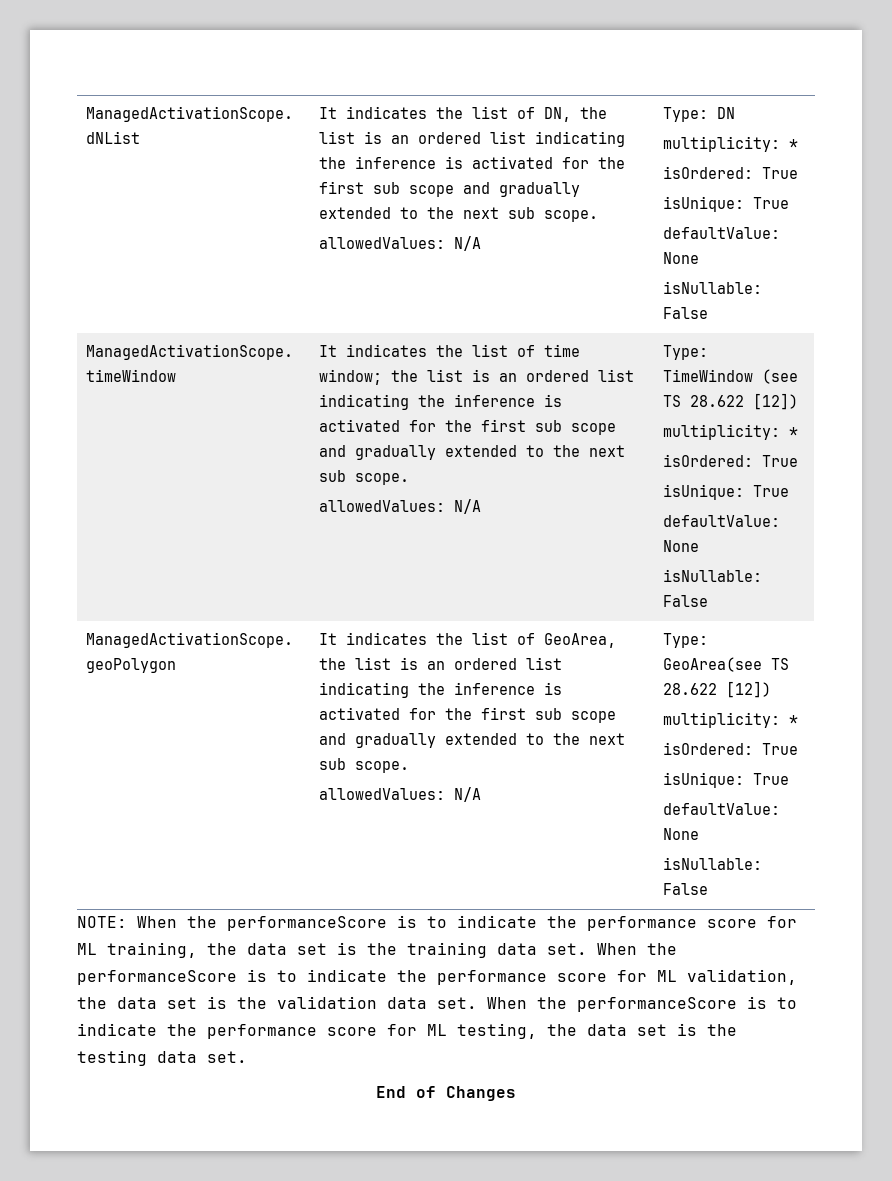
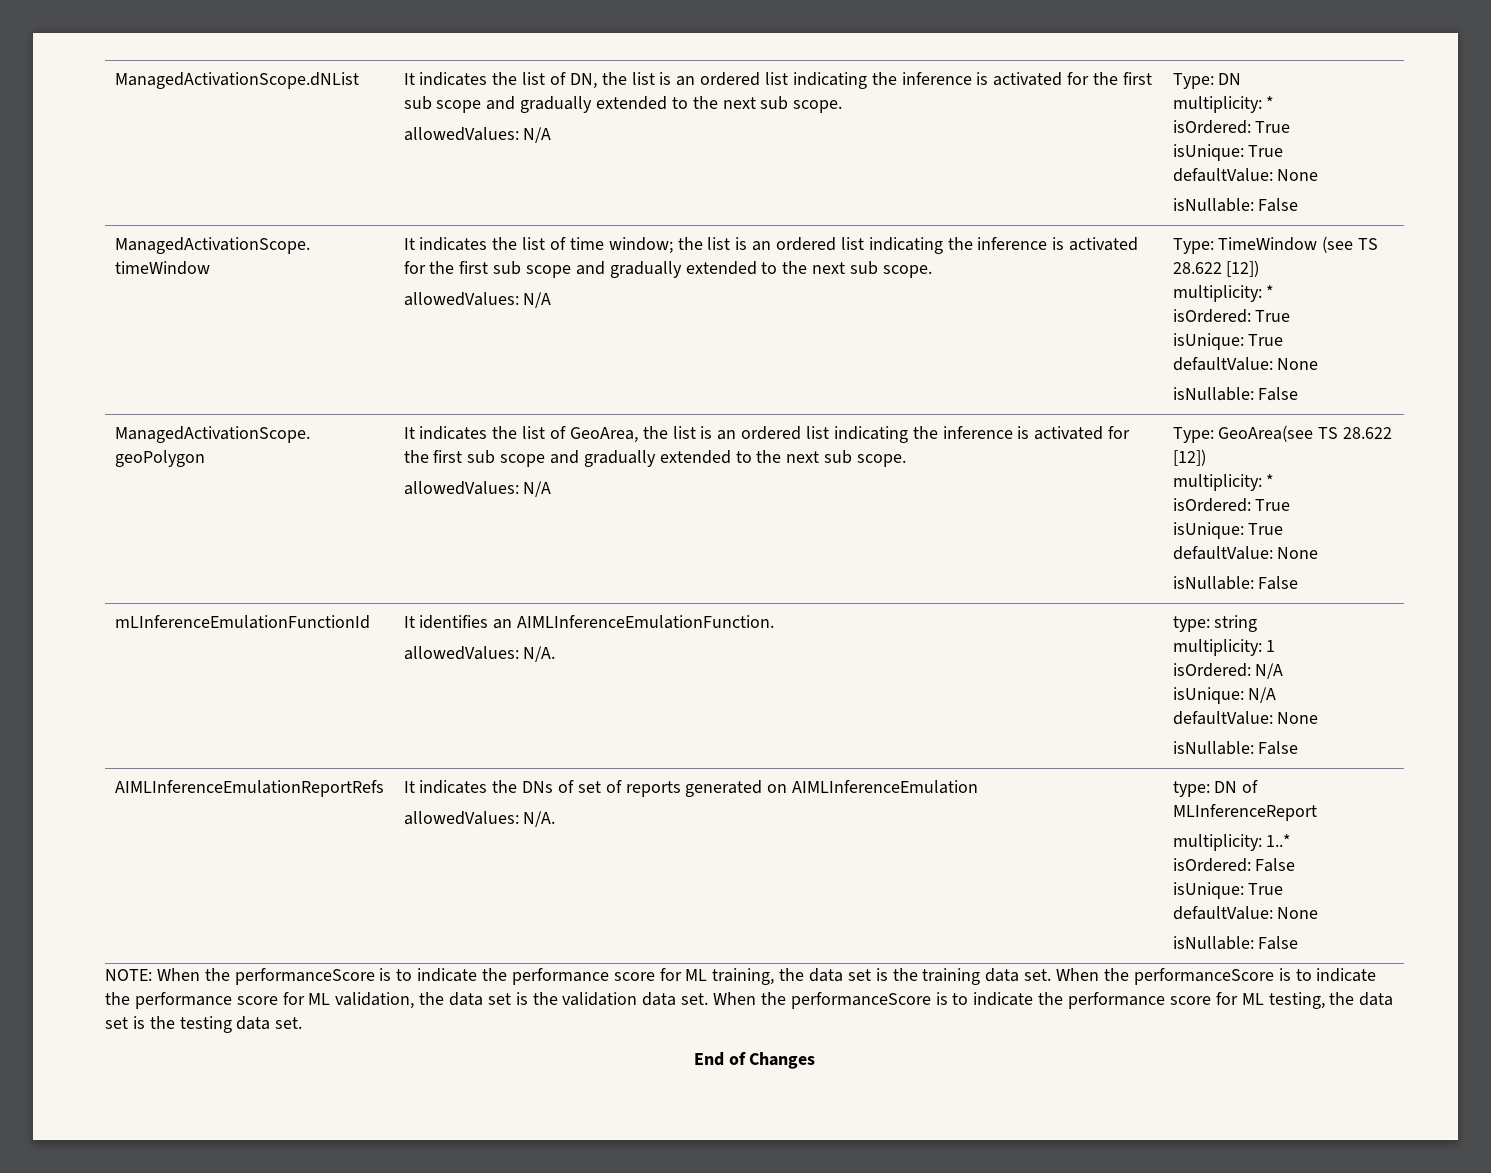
(709, 889) none -> [114,615,370,629] [403,615,775,629] [403,646,556,662] [1172,615,1258,632] [1172,639,1276,656] [1172,663,1284,679] [1172,687,1277,704] [1172,711,1319,725] [1172,741,1299,755] [114,780,384,797] [403,780,979,797] [403,811,556,827] [1172,780,1259,797] [1172,804,1317,821] [1172,834,1292,851] [1172,858,1296,872] [1172,882,1284,899] [1172,906,1319,920] [1172,936,1299,950] // mLInferenceEmulationFunctionId | It identifies an AIMLInferenceEmulationFunction. // allowedValues: N/A. | type: string // multiplicity: 1 // isOrdered: N/A // isUnique: N/A // defaultValue: None // isNullable: False // AIMLInferenceEmulationReportRefs | It indicates the DNs of set of reports generated on AIMLInferenceEmulation // allowedValues: N/A. | type: DN of MLInferenceReport // multiplicity: 1..* // isOrdered: False // isUnique: True // defaultValue: None // isNullable: False

